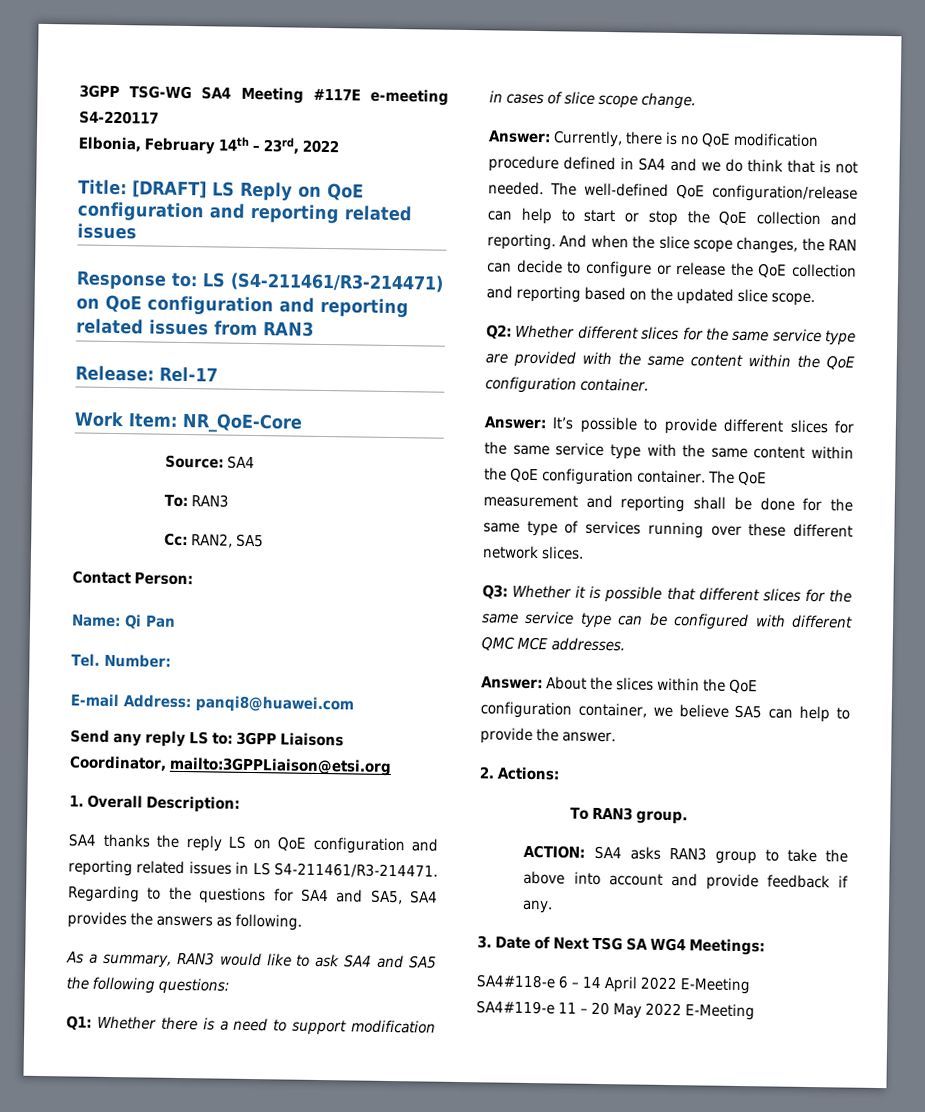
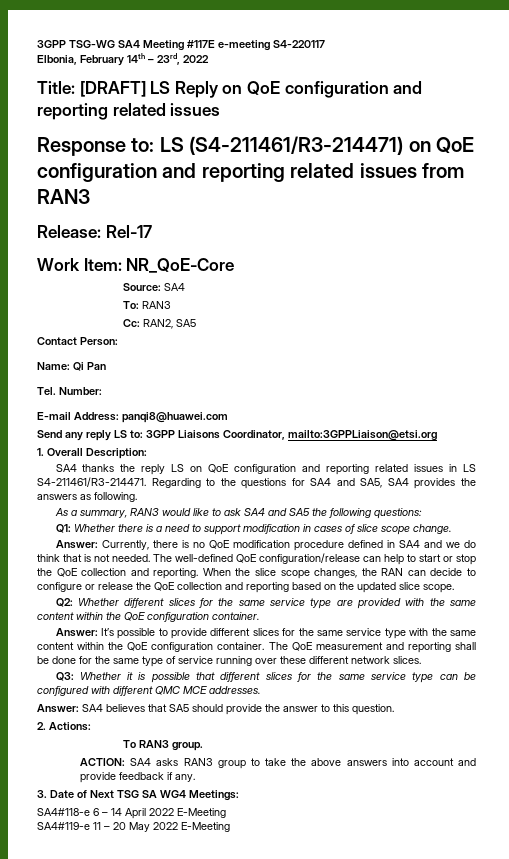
[559,234,629,249] And when -> [202,568,231,576] When
[585,520,642,535] services -> [178,656,213,664] service
[546,676,759,694] [480,701,850,723] [480,727,617,745] About the slices within the QoE configuration container, we believe SA5 can help to provide the answer. -> [82,704,394,715] SA4 believes that SA5 should provide the answer to this question.
(566, 877) none -> [346,760,387,766] answers

